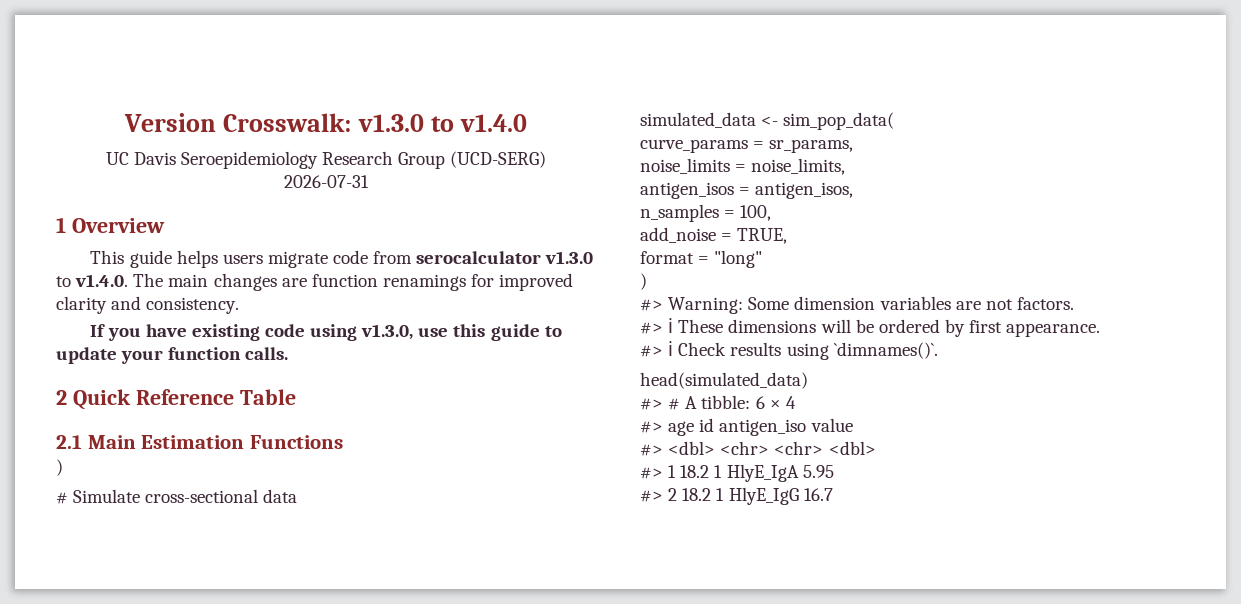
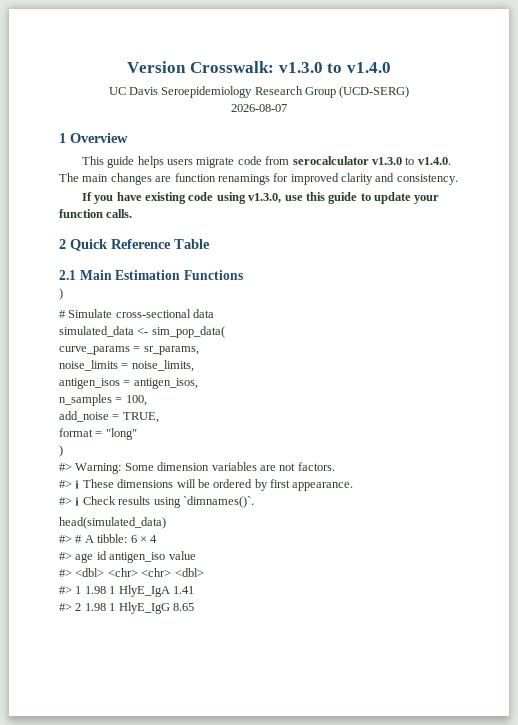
[284,175,369,188] 2026-07-31 -> [231,104,287,112] 2026-08-07
[680,465,710,478] 18.2 -> [84,586,106,594] 1.98
[802,465,834,478] 5.95 -> [172,586,194,594] 1.41
[682,488,712,501] 18.2 -> [84,603,106,611] 1.98
[803,488,833,501] 16.7 -> [172,603,194,611] 8.65

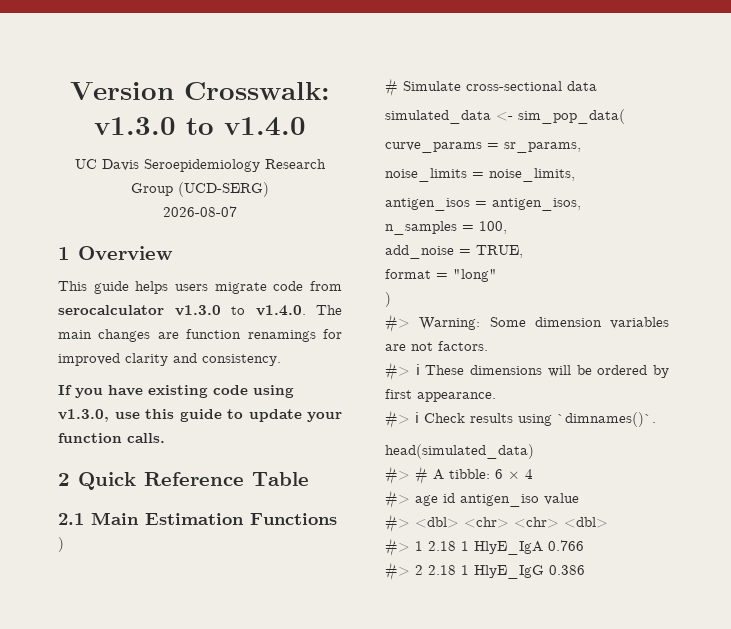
[84,586,106,594] 1.98 -> [428,541,456,551] 2.18
[172,586,194,594] 1.41 -> [548,540,584,551] 0.766
[84,603,106,611] 1.98 -> [428,565,456,575] 2.18
[172,603,194,611] 8.65 -> [549,565,585,575] 0.386

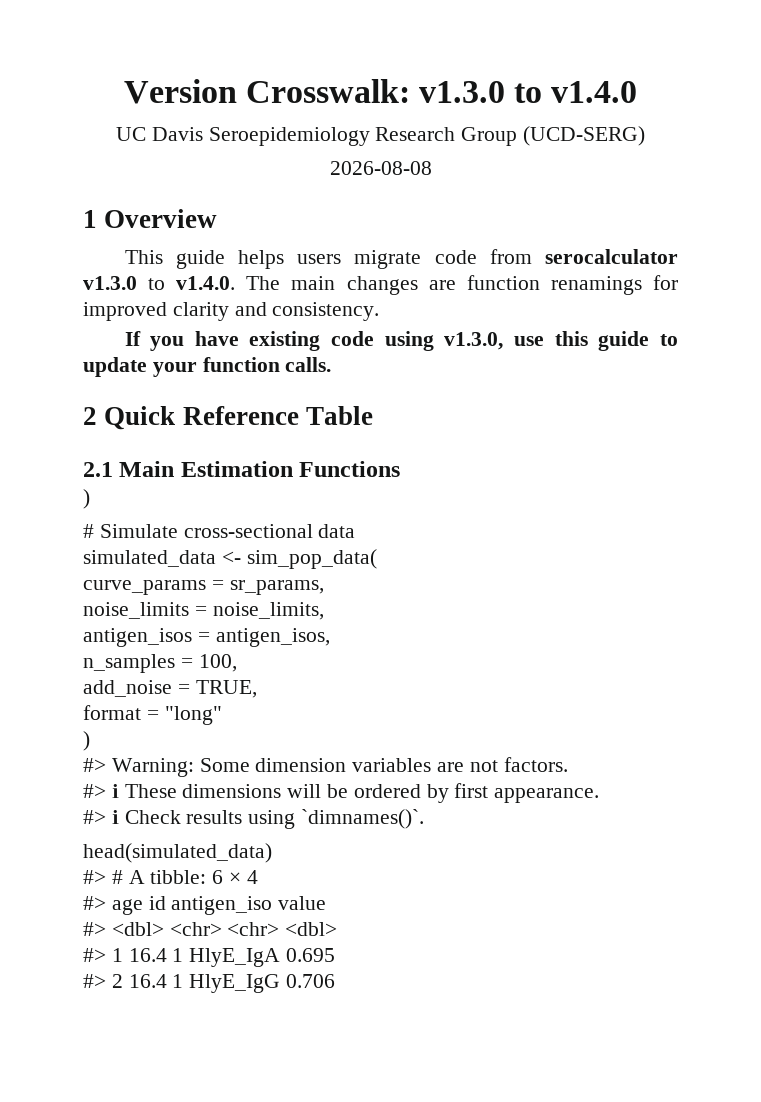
[163,206,237,217] 2026-08-07 -> [329,161,432,175] 2026-08-08
[428,541,456,551] 2.18 -> [128,948,167,962] 16.4
[548,540,584,551] 0.766 -> [286,948,336,962] 0.695
[428,565,456,575] 2.18 -> [128,974,167,988] 16.4
[549,565,585,575] 0.386 -> [286,974,336,988] 0.706

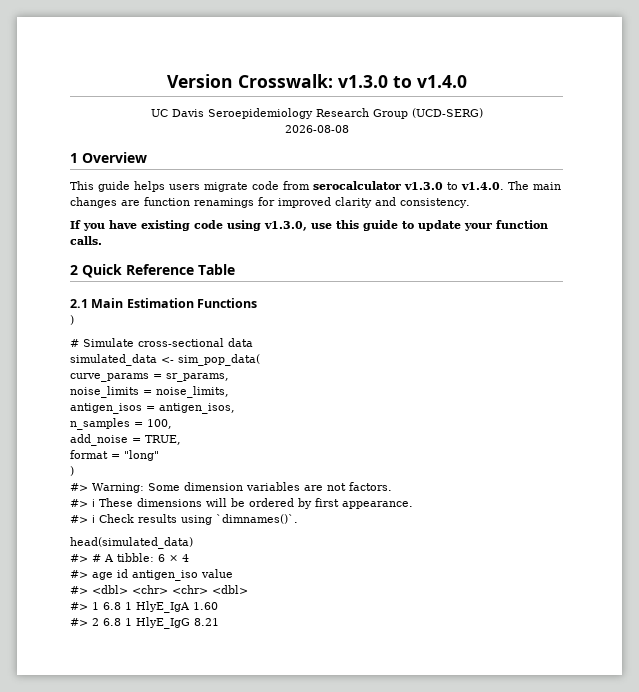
[128,948,167,962] 16.4 -> [103,602,121,610] 6.8
[286,948,336,962] 0.695 -> [193,602,218,610] 1.60
[128,974,167,988] 16.4 -> [103,618,121,626] 6.8
[286,974,336,988] 0.706 -> [194,618,219,626] 8.21

